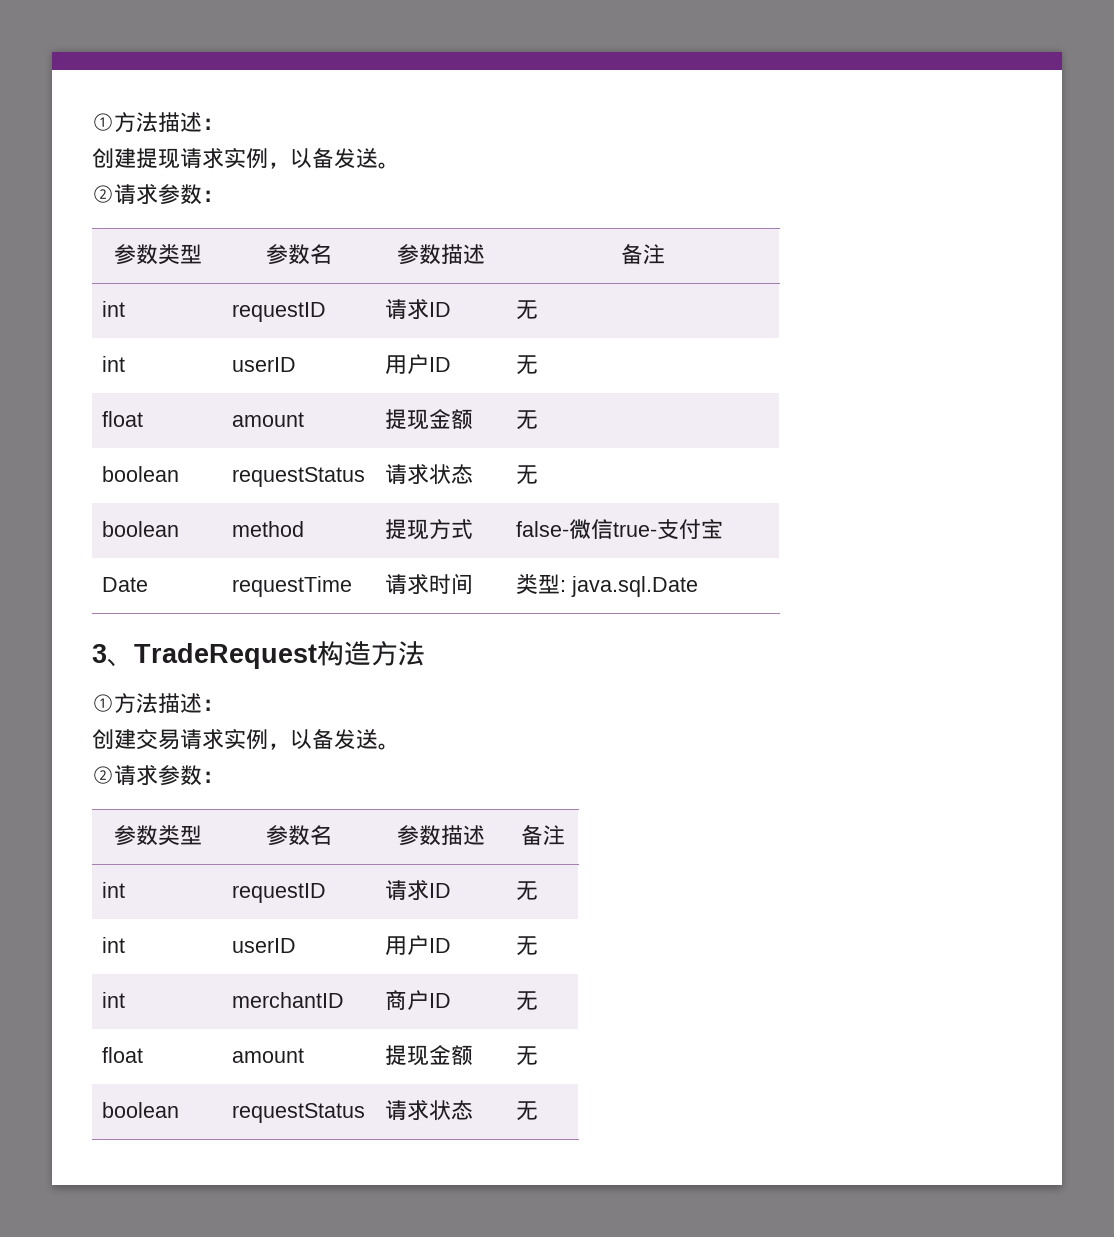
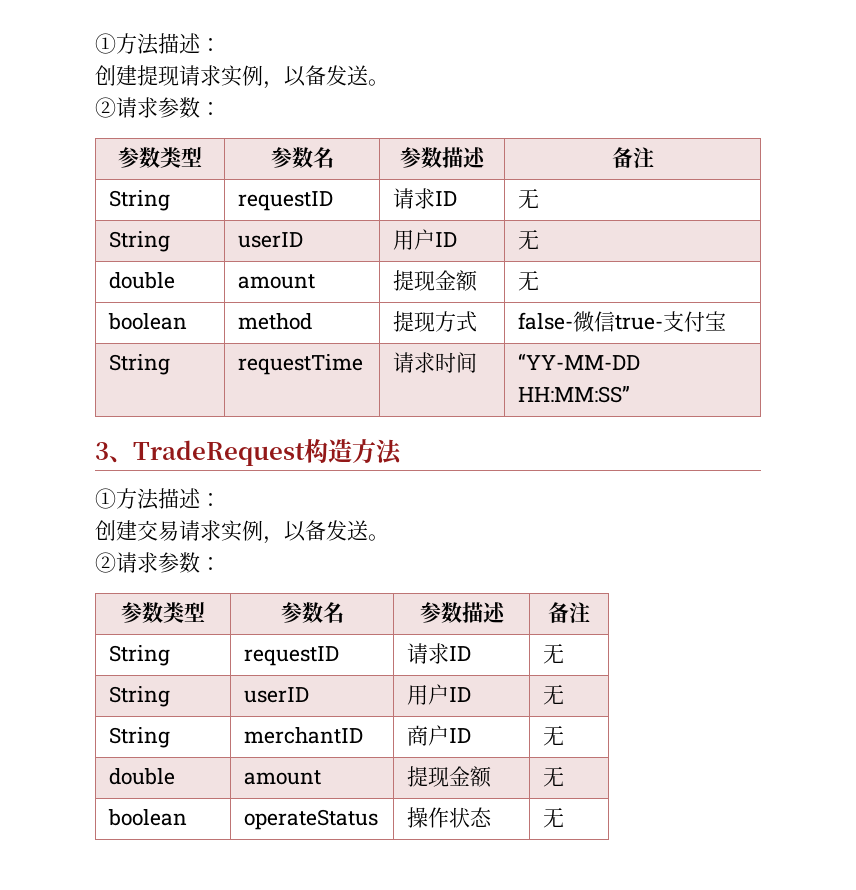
[101,301,125,317] [231,302,326,322] [384,299,451,320] [515,300,538,320] [101,356,125,372] [231,357,296,372] [384,354,451,374] [515,355,538,375] [101,411,143,427] [231,412,304,427] [384,409,473,430] [515,410,538,430] [101,466,179,482] [231,467,365,487] [384,464,473,485] [515,465,538,485] int | requestID | 请求ID | 无 // int | userID | 用户ID | 无 // float | amount | 提现金额 | 无 // boolean | requestStatus | 请求状态 | 无 -> [109,190,171,211] [238,191,334,211] [393,188,458,209] [518,188,540,209] [109,231,171,252] [238,232,304,248] [393,229,458,250] [518,229,540,250] [109,272,176,289] [238,274,316,289] [393,270,479,292] [518,270,540,291] String | requestID | 请求ID | 无 // String | userID | 用户ID | 无 // double | amount | 提现金额 | 无
[101,577,148,592] Date -> [109,354,171,375] String
[515,574,698,597] 类型: java.sql.Date -> [518,353,641,370] [518,386,631,403] “YY-MM-DD HH:MM:SS”
[101,882,125,898] [231,883,326,903] [384,880,451,901] [515,881,538,901] [101,937,125,953] [231,938,296,953] [384,935,451,955] [515,936,538,956] [101,992,125,1008] int | requestID | 请求ID | 无 // int | userID | 用户ID | 无 // int -> [109,645,171,666] [244,646,340,666] [407,643,472,664] [543,643,565,664] [109,686,171,707] [244,687,310,703] [407,684,472,705] [543,684,565,705] [109,727,171,748] String | requestID | 请求ID | 无 // String | userID | 用户ID | 无 // String
[101,1047,143,1063] [231,1048,304,1063] [384,1045,473,1066] [515,1046,538,1066] [101,1102,179,1118] [231,1103,365,1123] [384,1100,429,1121] float | amount | 提现金额 | 无 // boolean | requestStatus | 请求 -> [109,768,176,785] [244,770,322,785] [407,766,493,788] [543,766,565,787] [108,809,188,826] [244,809,379,830] [407,807,450,828] double | amount | 提现金额 | 无 // boolean | operateStatus | 操作

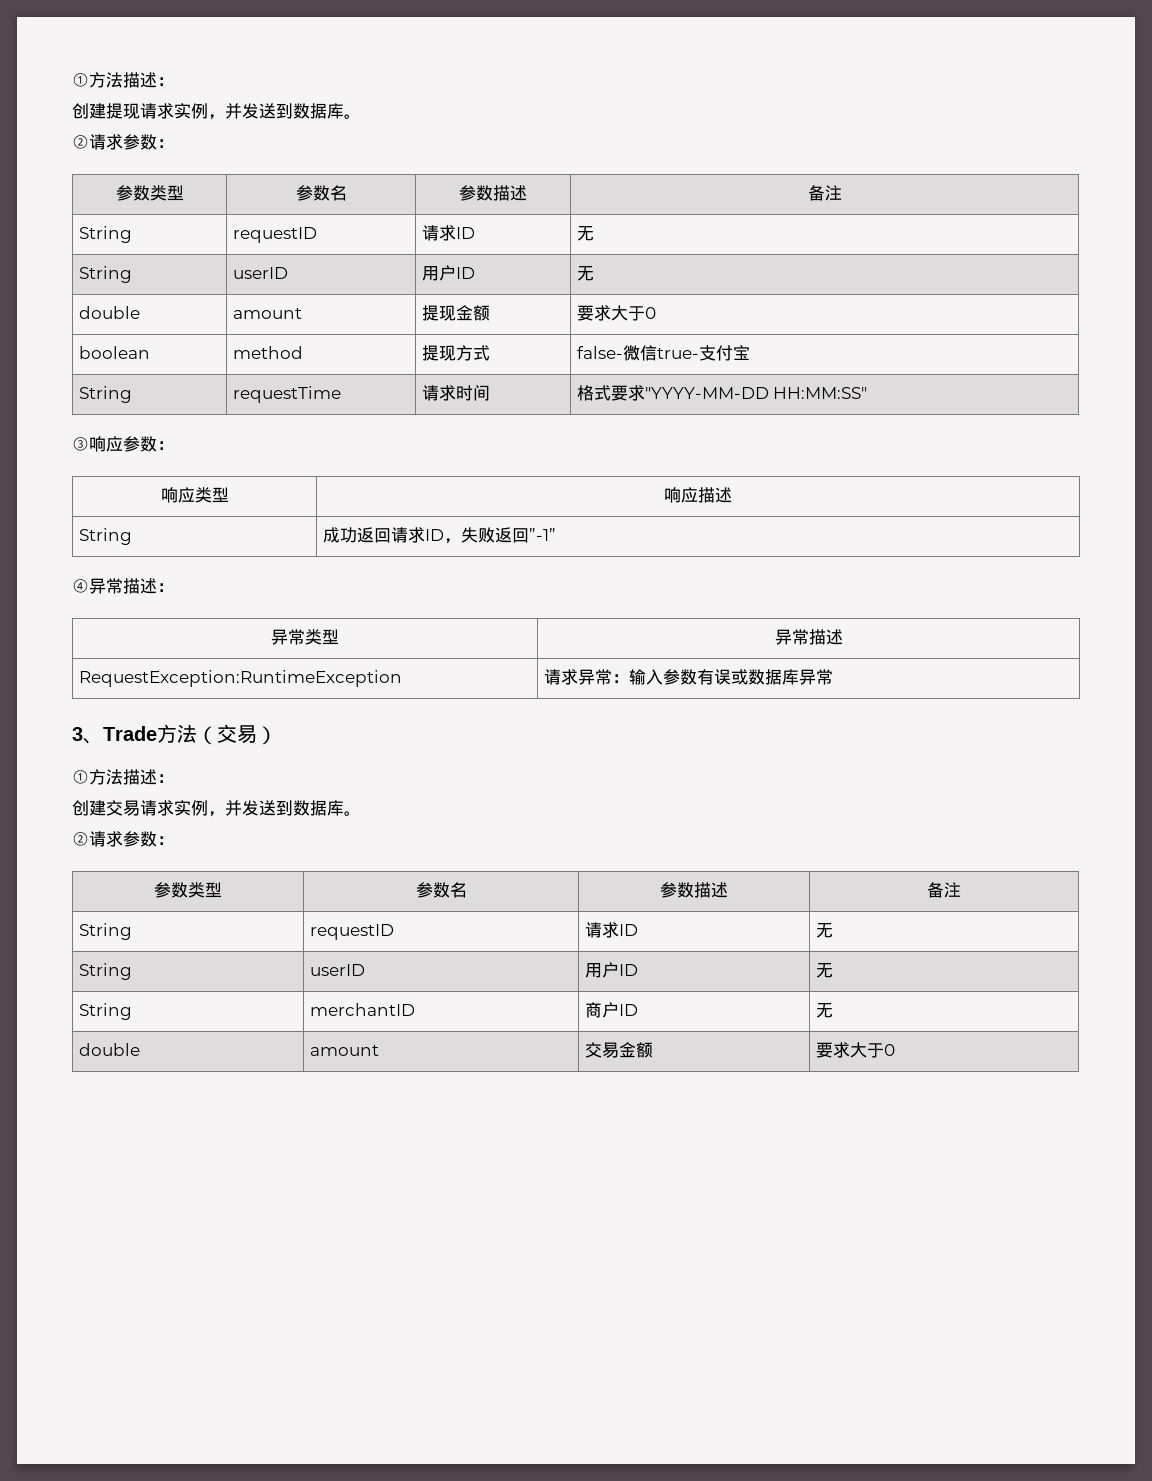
[284,65,368,87] 以备发送 -> [225,103,344,119] 并发送到数据库
[518,270,540,291] 无 -> [576,305,656,321] 要求大于0
[518,353,641,370] [518,386,631,403] “YY-MM-DD HH:MM:SS” -> [576,385,868,401] [72,436,174,452] [160,487,229,503] [664,487,732,503] [78,528,132,545] [322,527,556,544] [72,578,174,594] [271,629,339,645] [774,629,843,645] [78,670,402,687] [543,669,833,685] 格式要求"YYYY-MM-DD HH:MM:SS" // ③响应参数： // 响应类型 | 响应描述 // String | 成功返回请求ID，失败返回”-1” // ④异常描述： // 异常类型 | 异常描述 // RequestException:RuntimeException | 请求异常：输入参数有误或数据库异常
[133,439,402,466] TradeRequest构造方法 -> [103,724,277,745] Trade方法（交易）
[284,520,368,542] 以备发送 -> [225,800,344,816] 并发送到数据库
[407,766,493,788] [543,766,565,787] [108,809,188,826] [244,809,379,830] [407,807,493,828] [543,807,565,828] 提现金额 | 无 // boolean | operateStatus | 操作状态 | 无 -> [584,1042,653,1058] [815,1042,895,1058] 交易金额 | 要求大于0

